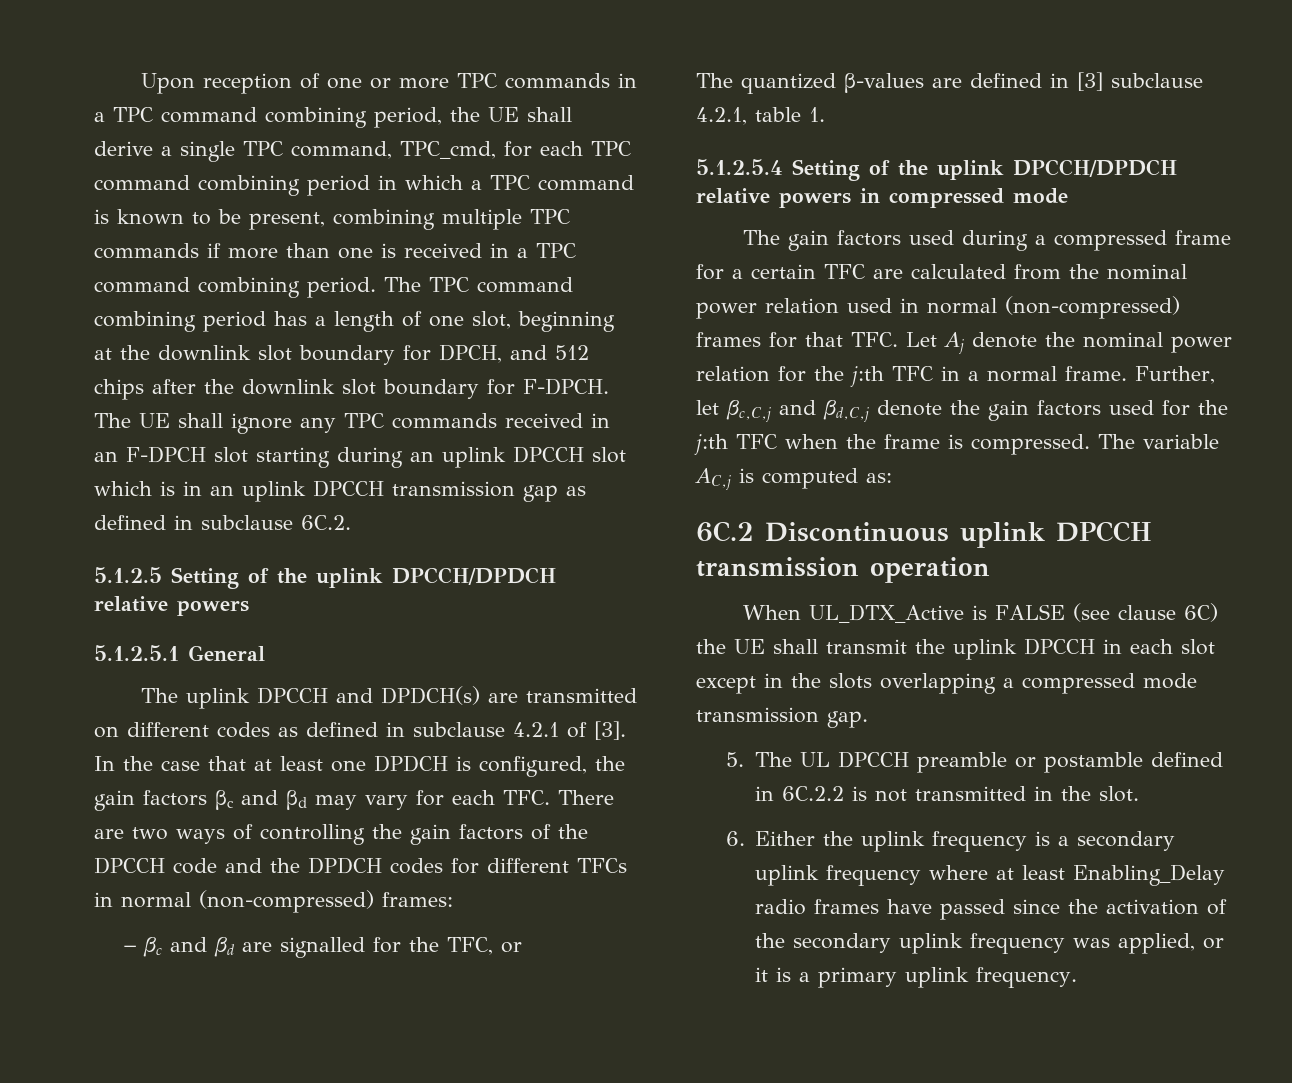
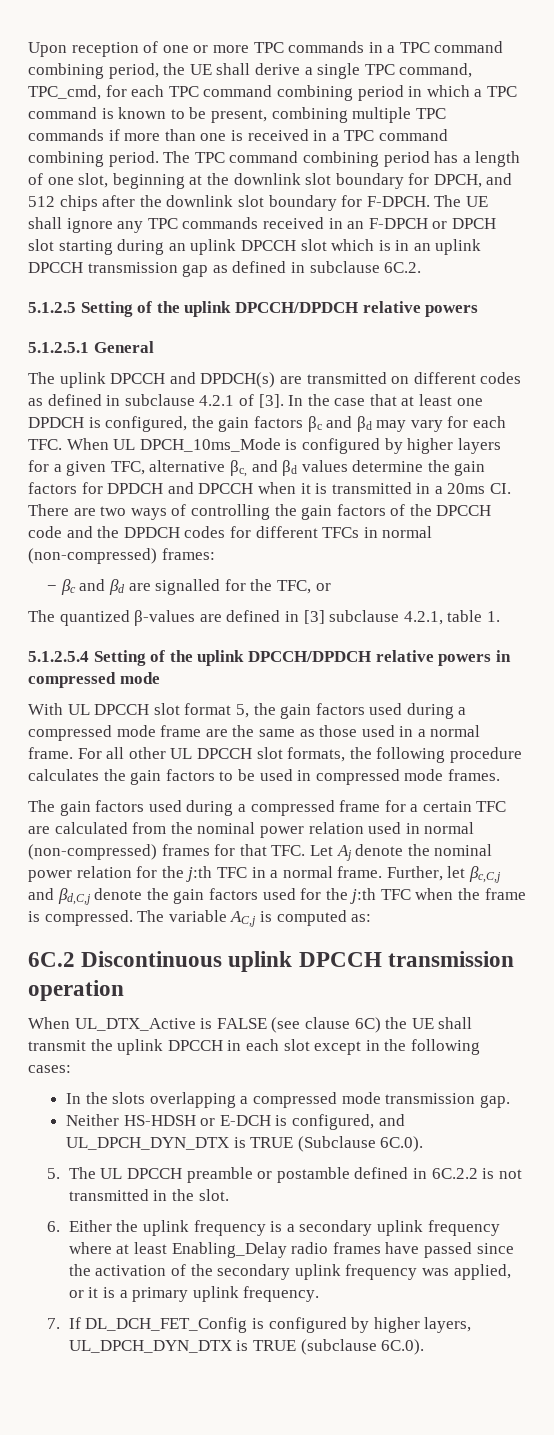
(206, 454) none -> [432,218,496,229] or DPCH
(550, 797) none -> [66,438,501,454] [28,460,486,477] [28,482,512,494] When UL DPCH_10ms_Mode is configured by higher layers for a given TFC, alternative βc, and βd values determine the gain factors for DPDCH and DPCCH when it is transmitted in a 20ms CI.
(1068, 196) none -> [28,703,467,719] [28,725,481,741] [28,747,522,763] [28,769,500,785] // With UL DPCCH slot format 5, the gain factors used during a compressed mode frame are the same as those used in a normal frame. For all other UL DPCCH slot formats, the following procedure calculates the gain factors to be used in compressed mode frames.
(821, 680) none -> [410,1039,480,1055] [28,1065,71,1073] [65,1092,108,1104] following cases: // In the
(868, 719) none -> [65,1114,405,1130] [65,1136,424,1152] // Neither HS-HDSH or E-DCH is configured, and UL_DPCH_DYN_DTX is TRUE (Subclause 6C.0).
(1078, 977) none -> [47,1317,472,1333] [68,1339,425,1355] // 7. If DL_DCH_FET_Config is configured by higher layers, UL_DPCH_DYN_DTX is TRUE (subclause 6C.0).

